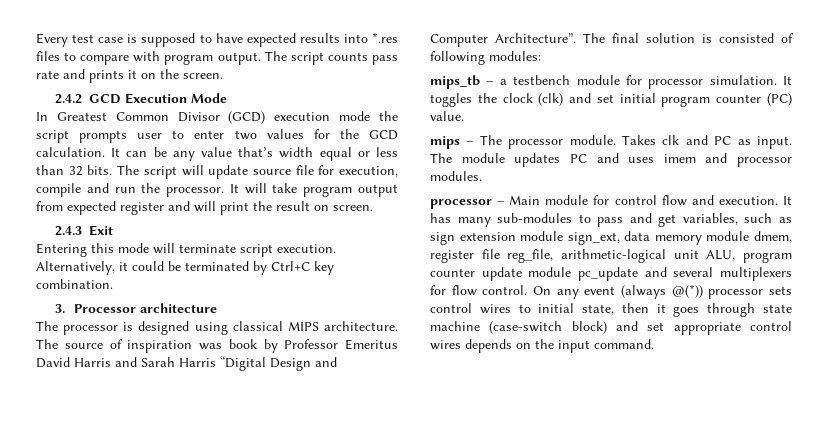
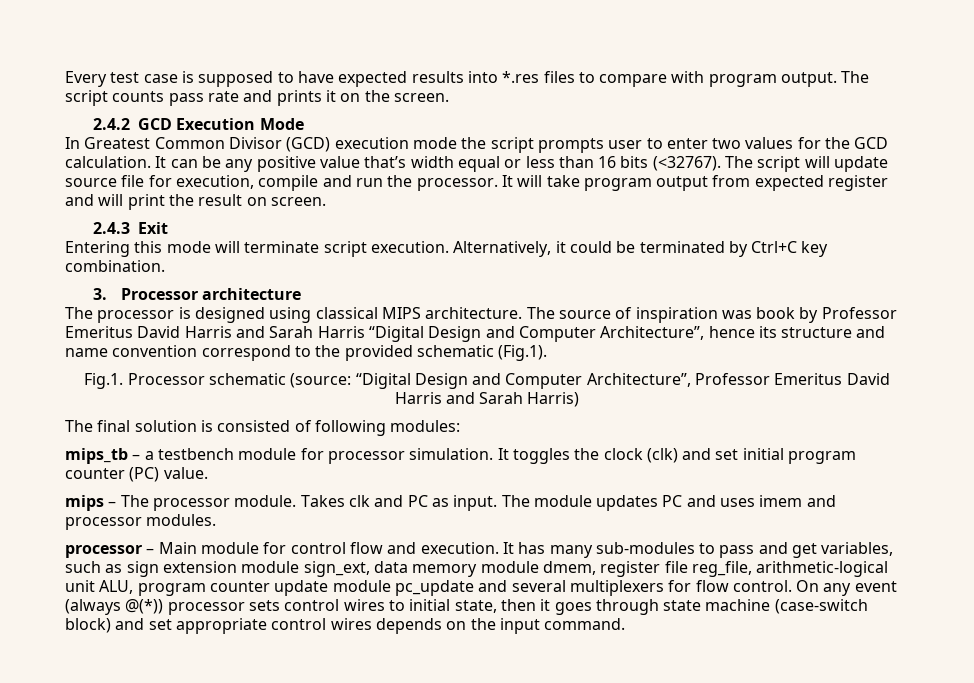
(195, 156) none -> [256,156,316,172] positive
[68,165,113,176] 32 bits. -> [598,156,721,171] 16 bits (<32767).
[495,33,576,43] Architecture”. -> [600,326,886,340] [65,345,548,361] [84,373,890,389] [394,392,580,407] Architecture”, hence its structure and name convention correspond to the provided schematic (Fig.1). // Fig.1. Processor schematic (source: “Digital Design and Computer Architecture”, Professor Emeritus David Harris and Sarah Harris) //

